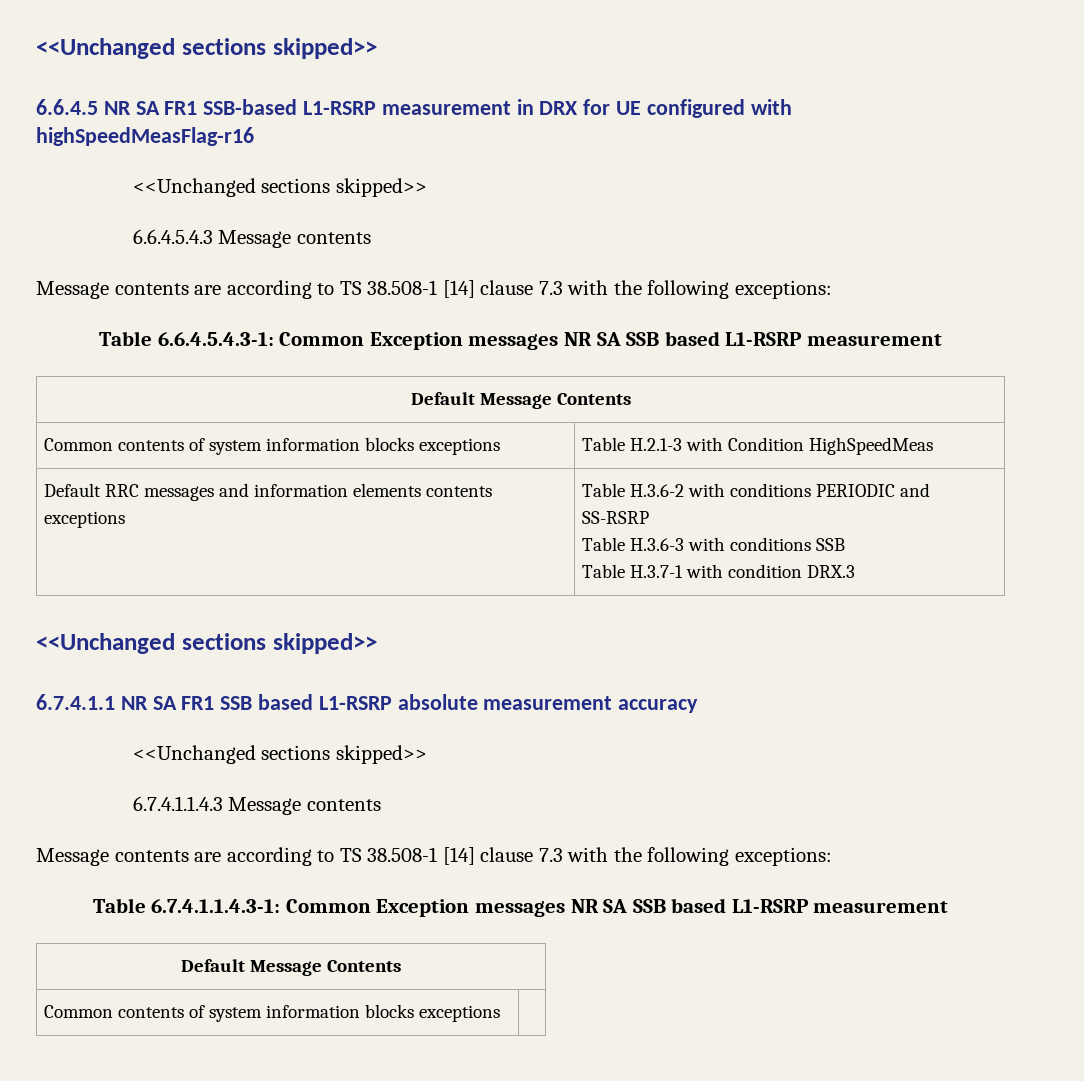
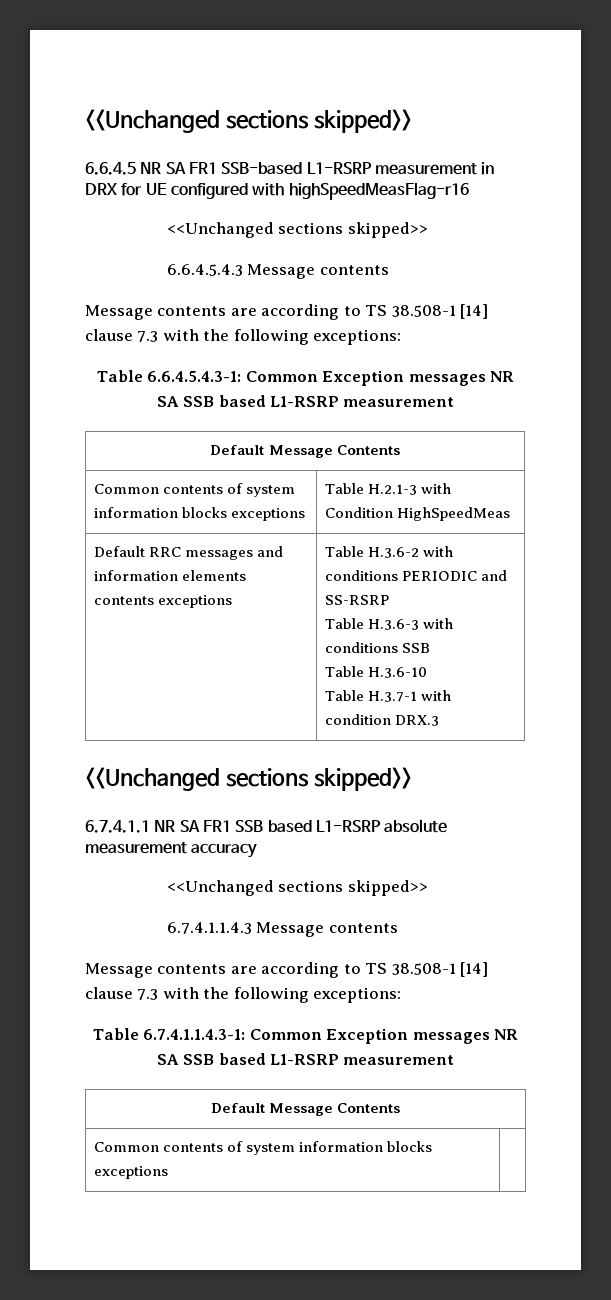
(846, 544) none -> [324,666,427,678] // Table H.3.6-10

